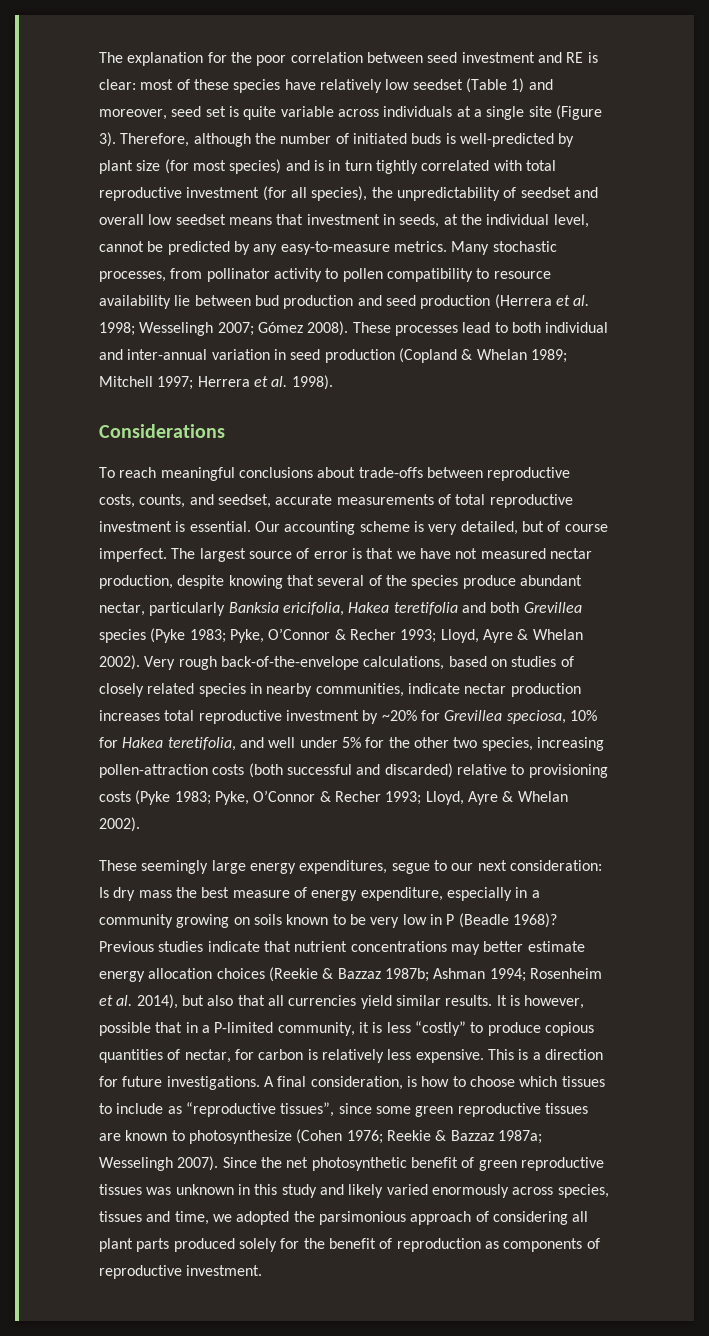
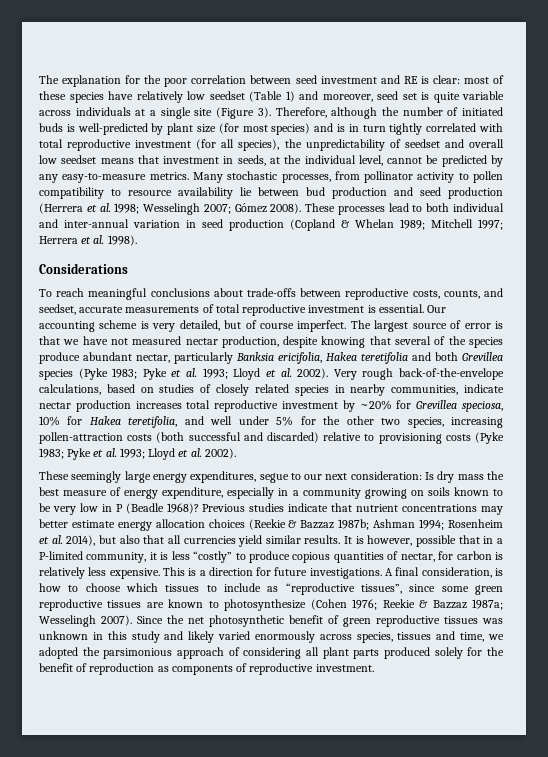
[229,628,583,643] Pyke, O’Connor & Recher 1993; Lloyd, Ayre & Whelan -> [142,368,292,380] Pyke et al. 1993; Lloyd et al.
[214,790,568,805] Pyke, O’Connor & Recher 1993; Lloyd, Ayre & Whelan -> [67,448,202,460] Pyke et al. 1993; Lloyd et al.

